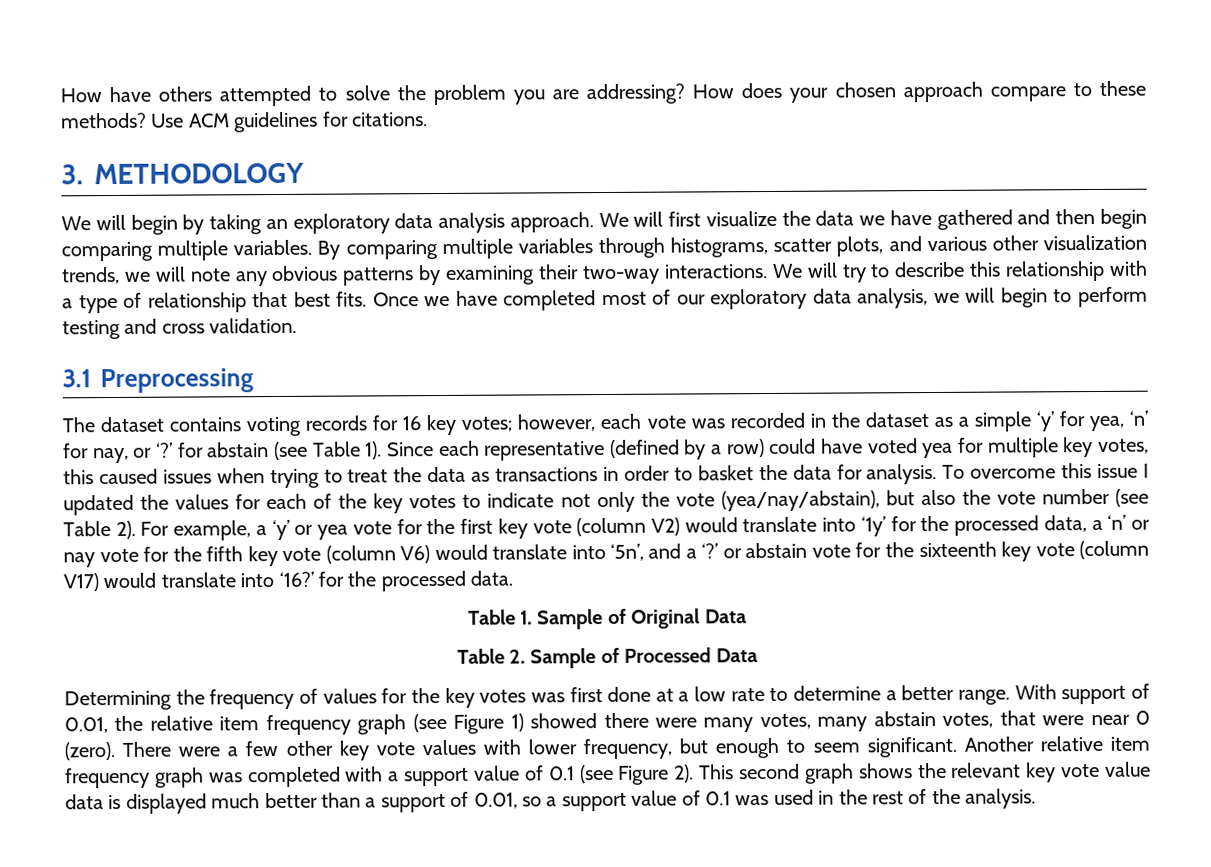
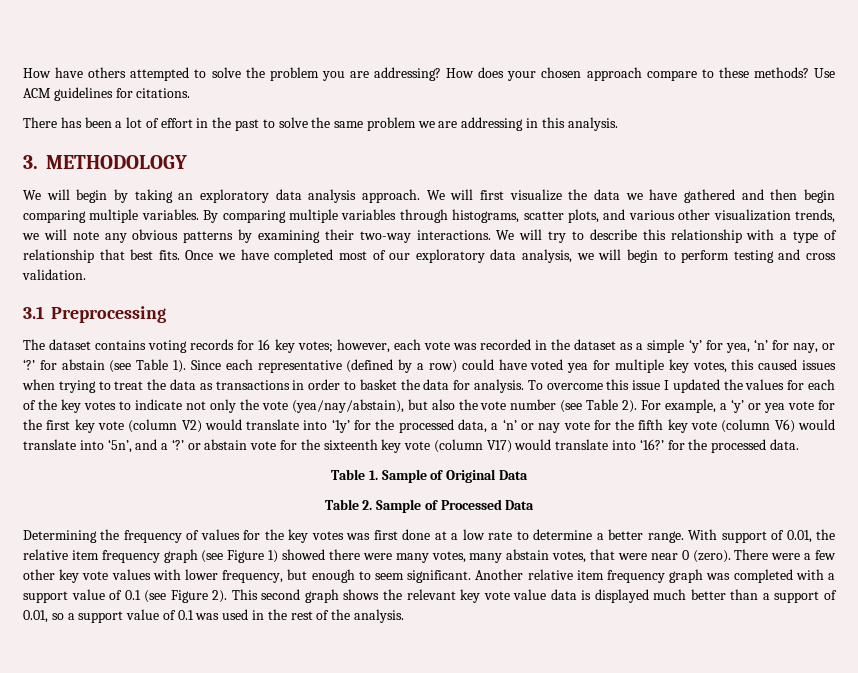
(428, 119) none -> [23,117,618,131] // There has been a lot of effort in the past to solve the same problem we are addressing in this analysis.

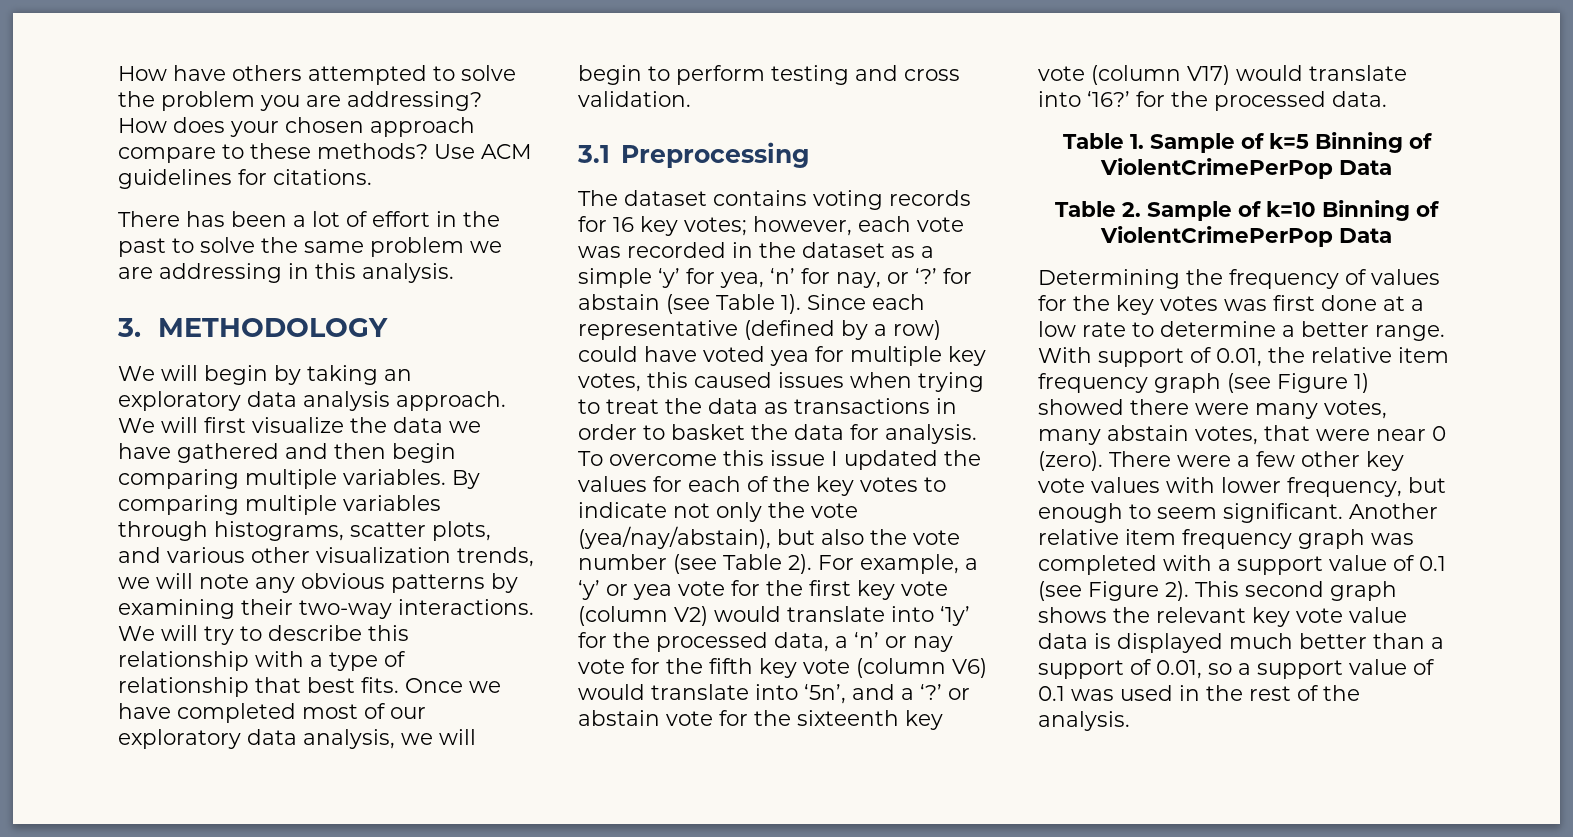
[446,469,497,483] Original -> [1268,132,1432,153] [1100,158,1333,179] k=5 Binning of ViolentCrimePerPop
[440,499,502,510] Processed -> [1266,200,1439,221] [1100,226,1333,247] k=10 Binning of ViolentCrimePerPop

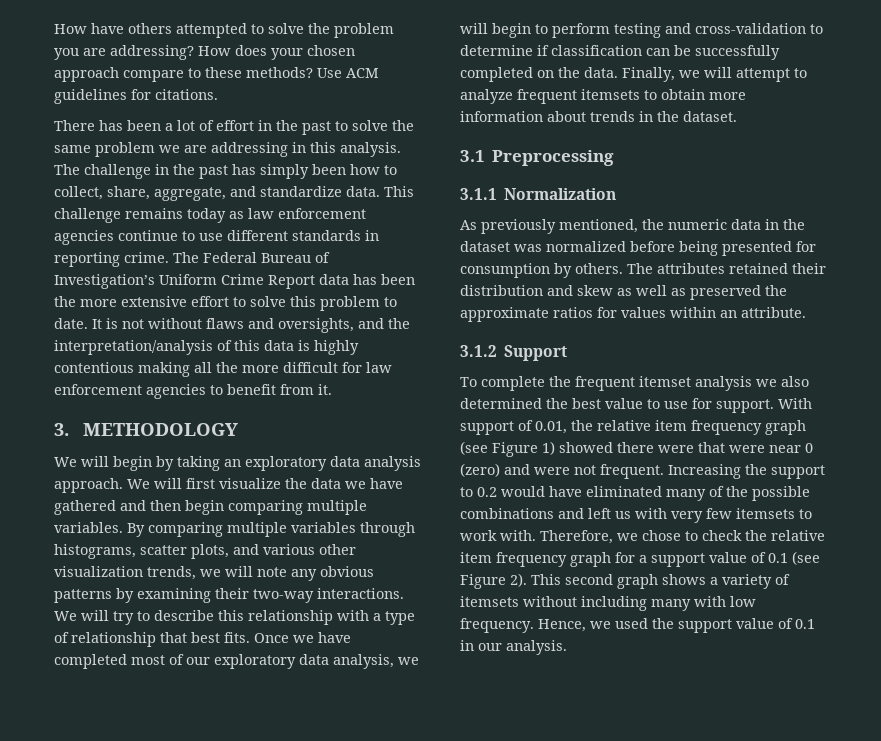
(454, 273) none -> [54,164,397,179] [54,186,414,201] [54,208,366,223] [54,230,379,245] [54,252,330,267] [54,274,415,289] [54,296,397,311] [54,318,410,333] [54,340,359,355] [54,362,392,377] [54,384,332,399] The challenge in the past has simply been how to collect, share, aggregate, and standardize data. This challenge remains today as law enforcement agencies continue to use different standards in reporting crime. The Federal Bureau of Investigation’s Uniform Crime Report data has been the more extensive effort to solve this problem to date. It is not without flaws and oversights, and the interpretation/analysis of this data is highly contentious making all the more difficult for law enforcement agencies to benefit from it.
[904,69,960,81] [578,91,691,107] [577,142,810,168] [578,190,971,210] [578,216,964,236] [578,242,934,258] [578,268,972,288] [578,294,925,314] [578,320,941,340] [578,346,986,366] [578,372,984,392] [578,398,957,414] [578,424,977,444] [578,450,981,470] [578,476,946,496] [578,502,858,522] [578,526,960,549] [578,554,978,574] [578,580,948,600] [578,606,970,626] [578,632,953,652] [578,658,987,678] [578,684,970,704] [578,710,943,730] [1038,65,1407,85] [1038,91,1387,111] [1062,132,1432,153] [1100,158,1392,179] [1055,200,1439,221] [1100,226,1392,247] [1038,269,1440,289] [1038,295,1424,315] [1038,321,1445,341] cross validation. // 3.1 Preprocessing // The dataset contains voting records for 16 key votes; however, each vote was recorded in the dataset as a simple ‘y’ for yea, ‘n’ for nay, or ‘?’ for abstain (see Table 1). Since each representative (defined by a row) could have voted yea for multiple key votes, this caused issues when trying to treat the data as transactions in order to basket the data for analysis. To overcome this issue I updated the values for each of the key votes to indicate not only the vote (yea/nay/abstain), but also the vote number (see Table 2). For example, a ‘y’ or yea vote for the first key vote (column V2) would translate into ‘1y’ for the processed data, a ‘n’ or nay vote for the fifth key vote (column V6) would translate into ‘5n’, and a ‘?’ or abstain vote for the sixteenth key vote (column V17) would translate into ‘16?’ for the processed data. // Table 1. Sample of k=5 Binning of ViolentCrimePerPop Data // Table 2. Sample of k=10 Binning of ViolentCrimePerPop Data // Determining the frequency of values for the key votes was first done at a low rate to determine a better range. -> [695,23,823,34] [460,45,780,60] [460,67,807,82] [460,89,746,104] [460,111,737,122] [460,150,615,166] [460,188,617,200] [460,219,805,234] [460,241,816,256] [460,263,826,278] [460,285,787,300] [460,307,806,322] [460,345,568,361] [460,376,809,391] [460,398,774,413] cross-validation to determine if classification can be successfully completed on the data. Finally, we will attempt to analyze frequent itemsets to obtain more information about trends in the dataset. // 3.1 Preprocessing // 3.1.1 Normalization // As previously mentioned, the numeric data in the dataset was normalized before being presented for consumption by others. The attributes retained their distribution and skew as well as preserved the approximate ratios for values within an attribute. // 3.1.2 Support // To complete the frequent itemset analysis we also determined the best value to use for support.
[1255,400,1387,419] [1038,425,1446,445] [1038,451,1404,471] [1038,477,1446,497] [1038,503,1438,523] [1038,529,1414,549] [1038,555,1212,575] many votes, many abstain votes, that were near 0 (zero). There were a few other key vote values with lower frequency, but enough to seem significant. Another relative item frequency graph was completed with -> [698,442,813,453] [460,463,825,479] [460,486,810,501] [460,508,812,523] [460,530,825,544] [460,552,635,567] that were near 0 (zero) and were not frequent. Increasing the support to 0.2 would have eliminated many of the possible combinations and left us with very few itemsets to work with. Therefore, we chose to check the relative item frequency graph for
[1113,607,1407,627] [1038,633,1444,653] [1038,659,1435,679] [1038,685,1360,701] the relevant key vote value data is displayed much better than a support of 0.01, so a support value of 0.1 was used in the rest of the -> [710,574,790,589] [460,596,756,611] [460,618,815,633] [460,640,502,651] a variety of itemsets without including many with low frequency. Hence, we used the support value of 0.1 in our

